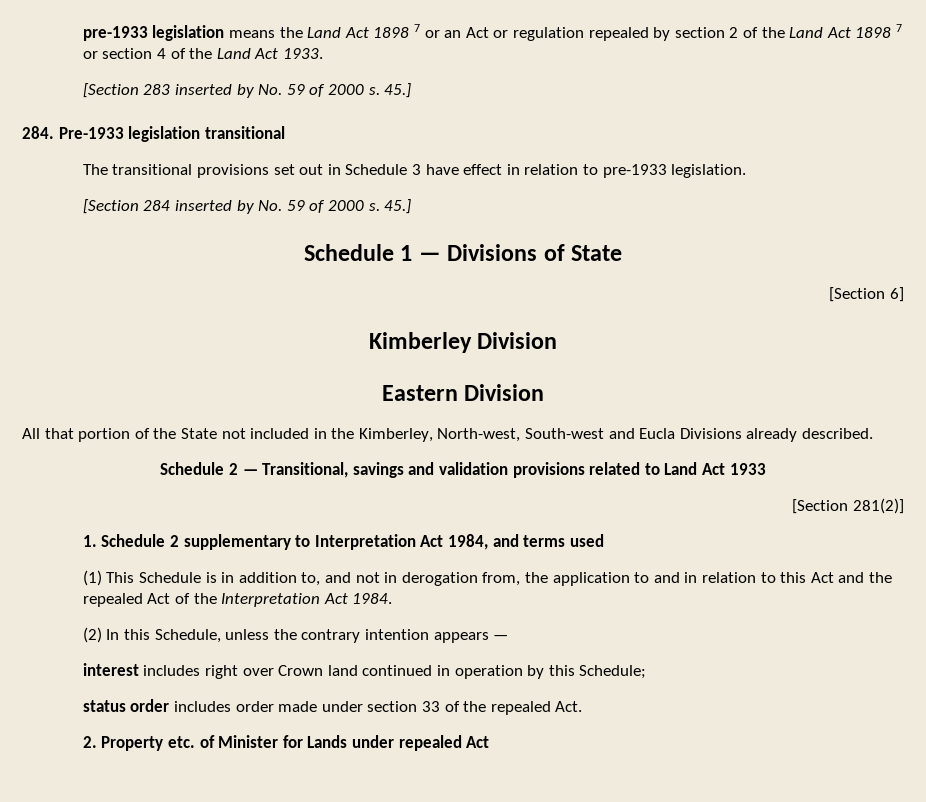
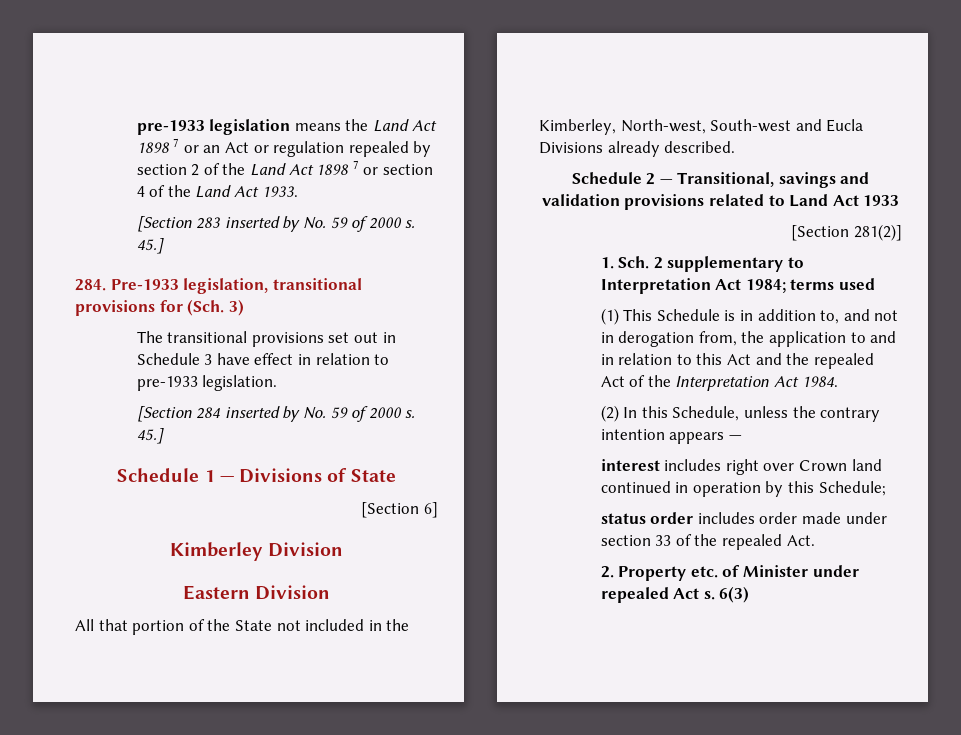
[128,126,285,142] legislation transitional -> [183,278,362,294] [75,299,244,316] legislation, transitional provisions for (Sch. 3)
[101,534,166,547] Schedule -> [618,256,650,269] Sch.
[448,534,519,550] 1984, and -> [745,279,786,293] 1984;
[282,735,348,748] for Lands -> (809, 571) none
(490, 742) none -> [703,586,750,603] s. 6(3)

